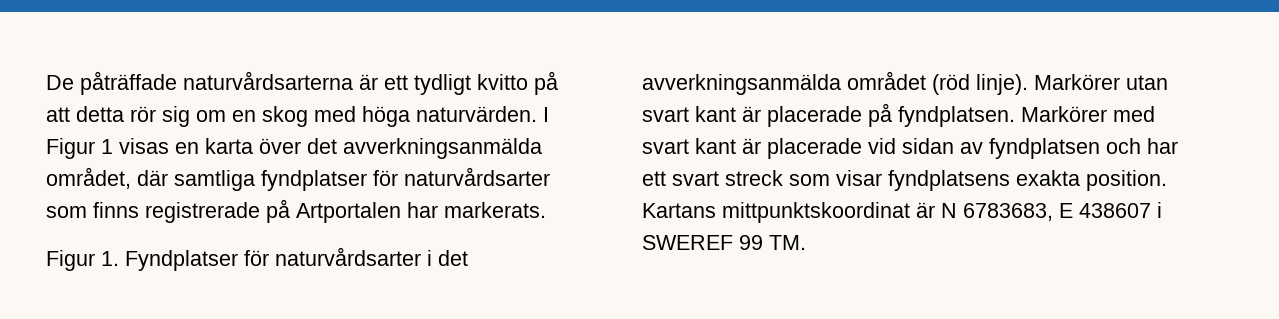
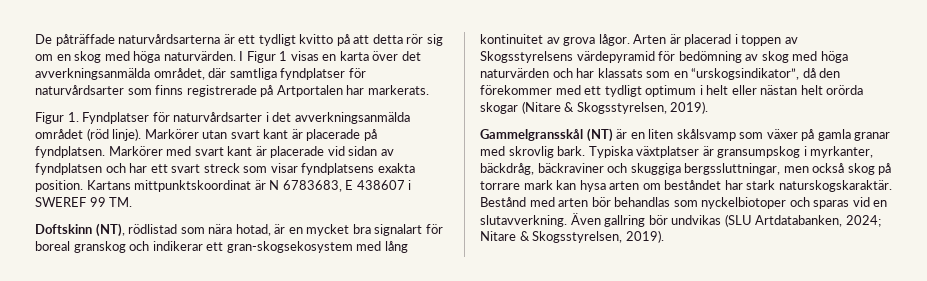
(806, 242) none -> [35,223,443,237] [35,241,408,253] [480,34,798,46] [480,51,848,63] [480,68,841,80] [480,85,864,97] [480,101,709,114] [480,128,891,142] [480,146,874,158] [480,163,892,175] [480,180,892,192] [480,197,888,209] [480,213,881,227] [480,230,664,243] // Doftskinn (NT), rödlistad som nära hotad, är en mycket bra signalart för boreal granskog och indikerar ett gran-skogsekosystem med lång kontinuitet av grova lågor. Arten är placerad i toppen av Skogsstyrelsens värdepyramid för bedömning av skog med höga naturvärden och har klassats som en “urskogsindikator”, då den förekommer med ett tydligt optimum i helt eller nästan helt orörda skogar (Nitare & Skogsstyrelsen, 2019). // Gammelgransskål (NT) är en liten skålsvamp som växer på gamla granar med skrovlig bark. Typiska växtplatser är gransumpskog i myrkanter, bäckdråg, bäckraviner och skuggiga bergssluttningar, men också skog på torrare mark kan hysa arten om beståndet har stark naturskogskaraktär. Bestånd med arten bör behandlas som nyckelbiotoper och sparas vid en slutavverkning. Även gallring bör undvikas (SLU Artdatabanken, 2024; Nitare & Skogsstyrelsen, 2019).

